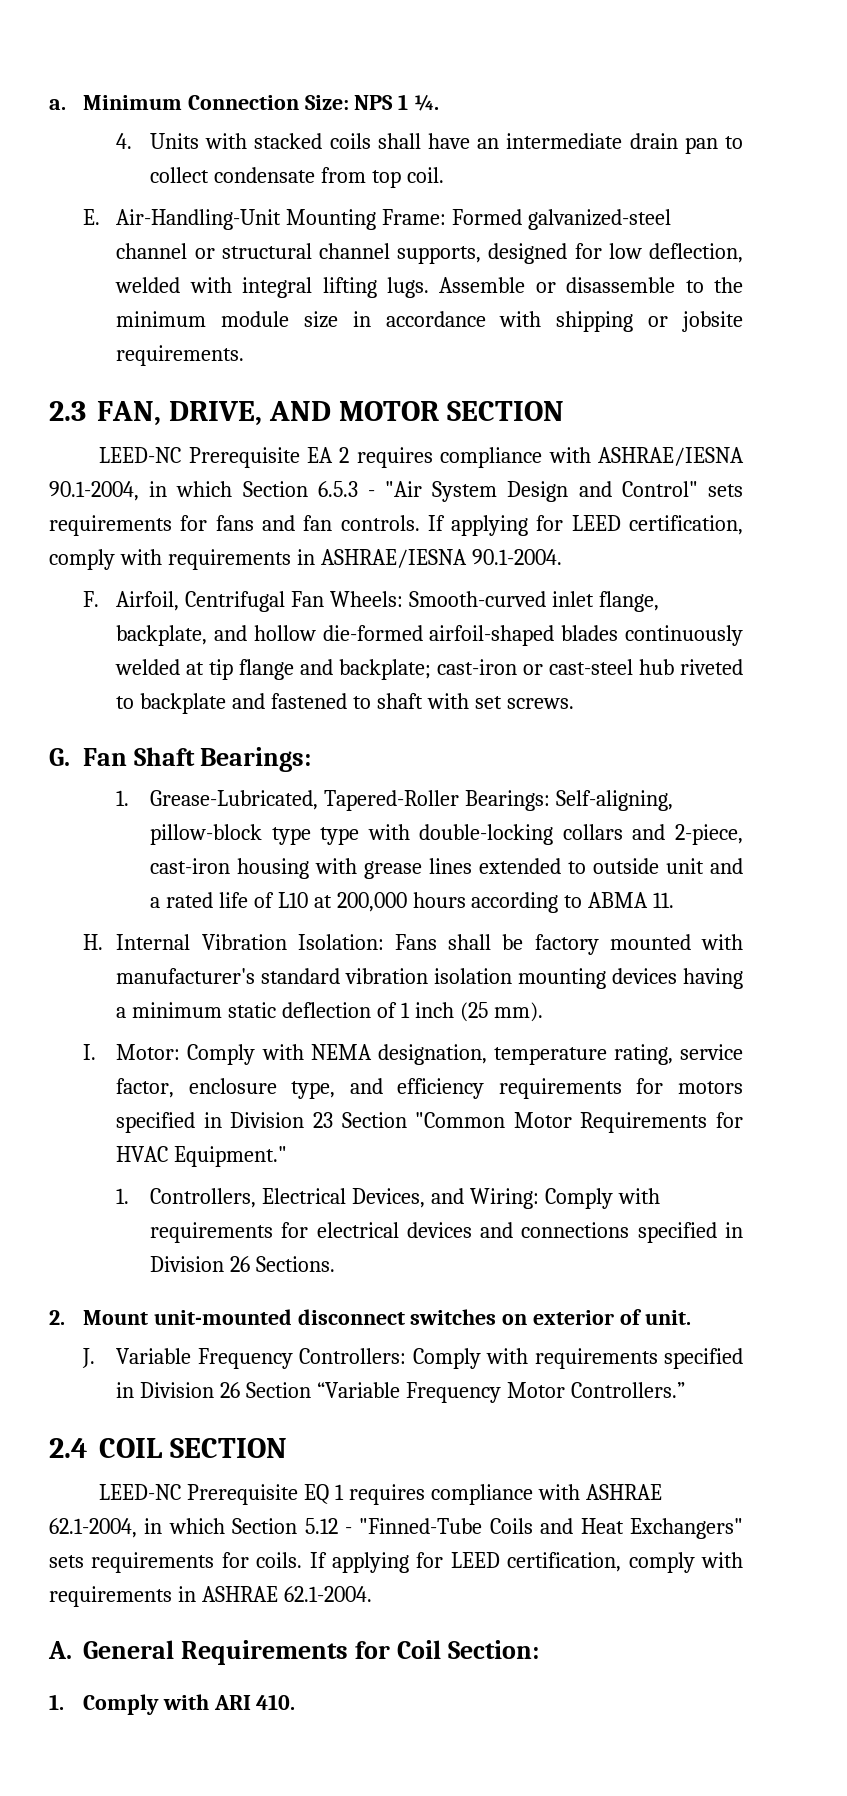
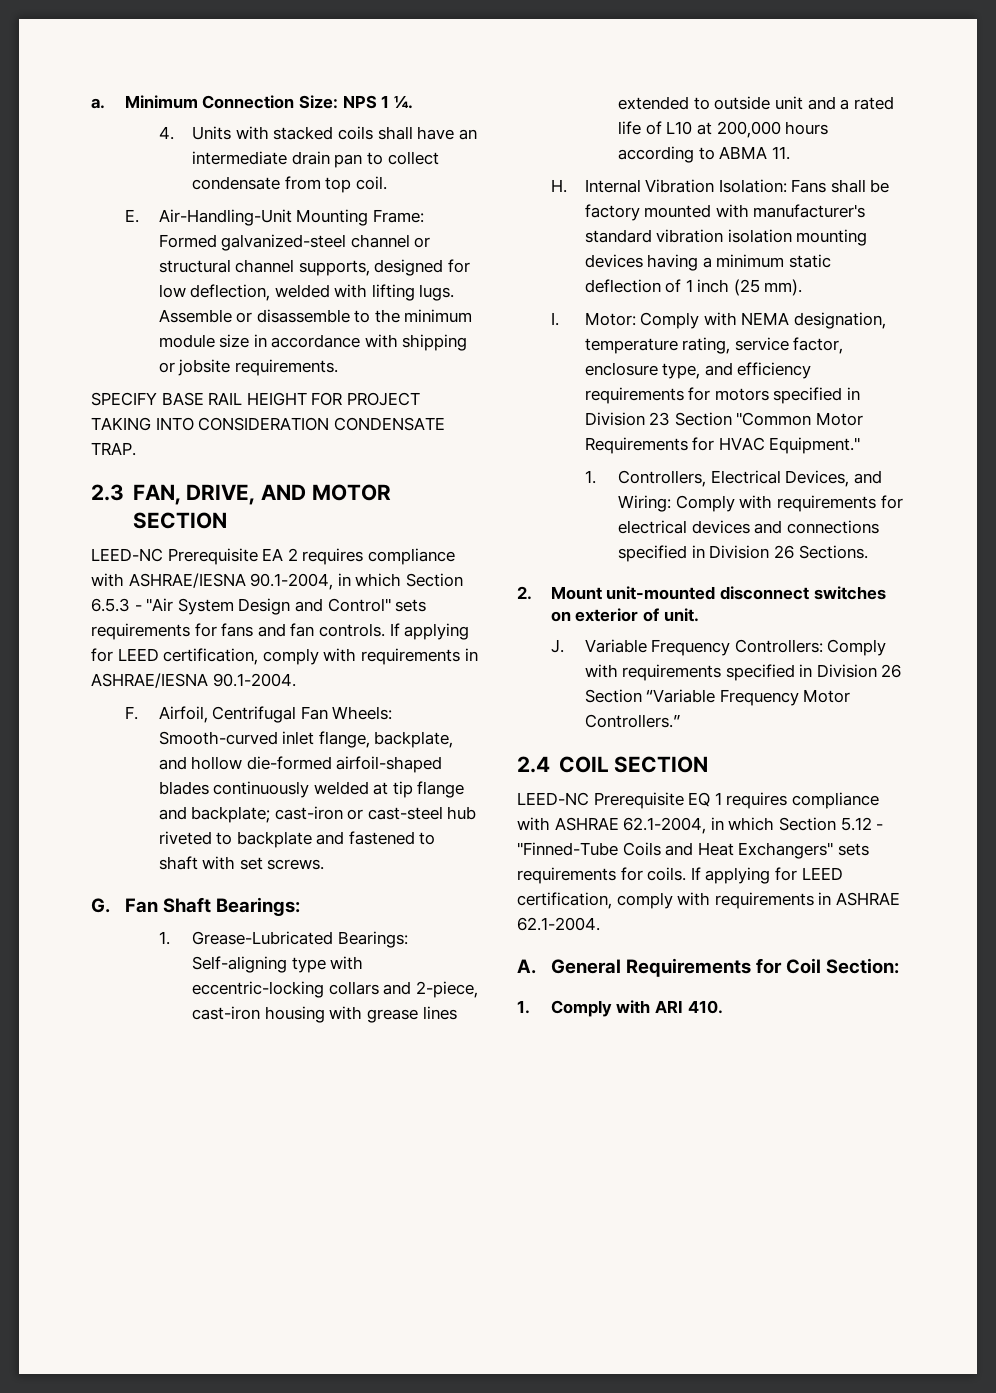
[242,277,313,298] integral -> (368, 291) none
(245, 355) none -> [91,392,420,406] [91,417,445,431] [91,442,136,456] // SPECIFY BASE RAIL HEIGHT FOR PROJECT TAKING INTO CONSIDERATION CONDENSATE TRAP.
[149,790,673,811] [149,824,311,845] Grease-Lubricated, Tapered-Roller Bearings: Self-aligning, pillow-block type -> [192,931,408,948] [192,956,288,973] Grease-Lubricated Bearings: Self-aligning
[419,824,554,845] double-locking -> [192,981,325,998] eccentric-locking

